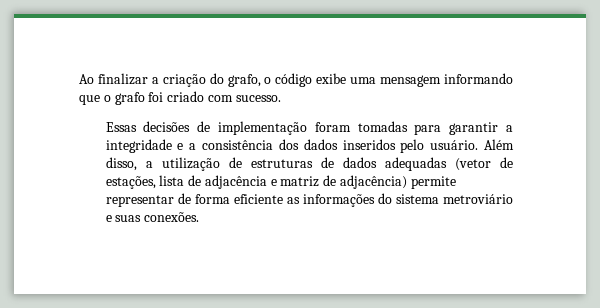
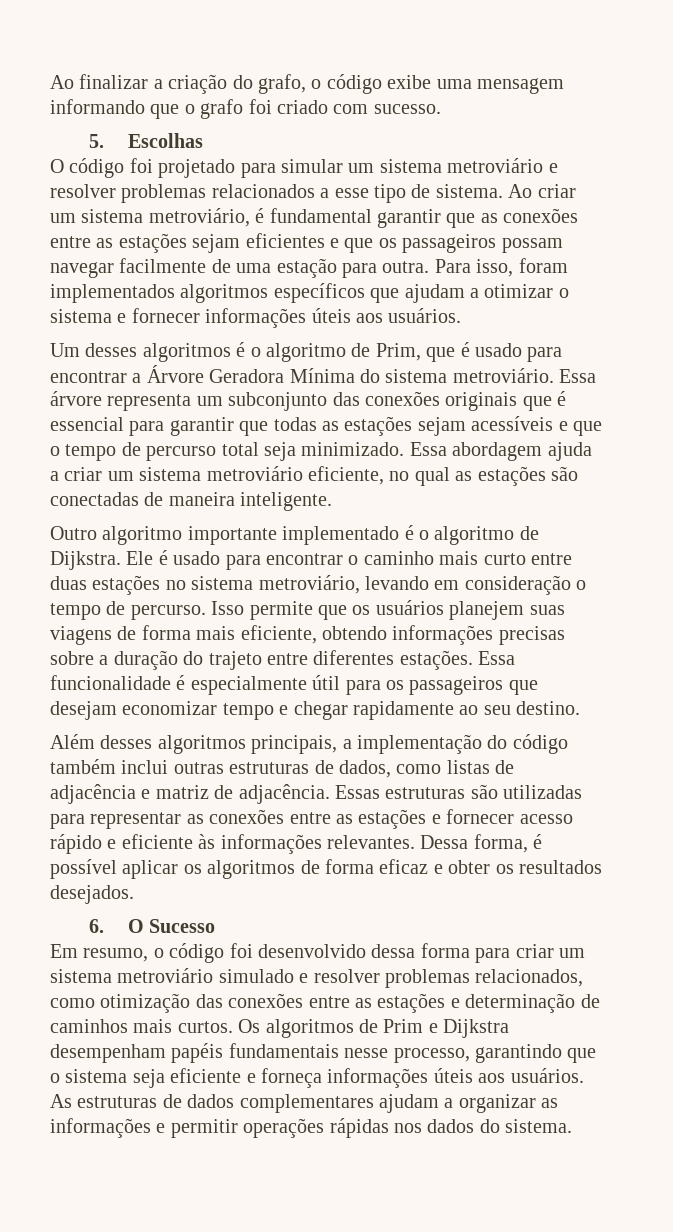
[105,121,513,135] [105,139,514,153] [105,157,513,171] [105,175,185,189] Essas decisões de implementação foram tomadas para garantir a integridade e a consistência dos dados inseridos pelo usuário. Além disso, a utilização de estruturas de dados adequadas (vetor de estações, lista -> [88,133,203,148] [50,158,558,178] [50,184,576,203] [50,208,579,228] [50,233,563,253] [50,258,568,278] [50,283,569,303] [50,308,462,328] [50,342,563,362] [50,365,597,383] [50,391,567,411] [50,416,602,436] [50,442,592,461] [50,466,578,486] [50,492,333,511] [50,525,539,545] [50,550,572,570] [50,575,587,595] [50,600,565,620] [50,625,565,645] [50,650,516,670] [50,675,538,695] [50,701,581,720] [50,734,568,754] [50,759,490,778] 5. Escolhas // O código foi projetado para simular um sistema metroviário e resolver problemas relacionados a esse tipo de sistema. Ao criar um sistema metroviário, é fundamental garantir que as conexões entre as estações sejam eficientes e que os passageiros possam navegar facilmente de uma estação para outra. Para isso, foram implementados algoritmos específicos que ajudam a otimizar o sistema e fornecer informações úteis aos usuários. // Um desses algoritmos é o algoritmo de Prim, que é usado para encontrar a Árvore Geradora Mínima do sistema metroviário. Essa árvore representa um subconjunto das conexões originais que é essencial para garantir que todas as estações sejam acessíveis e que o tempo de percurso total seja minimizado. Essa abordagem ajuda a criar um sistema metroviário eficiente, no qual as estações são conectadas de maneira inteligente. // Outro algoritmo importante implementado é o algoritmo de Dijkstra. Ele é usado para encontrar o caminho mais curto entre duas estações no sistema metroviário, levando em consideração o tempo de percurso. Isso permite que os usuários planejem suas viagens de forma mais eficiente, obtendo informações precisas sobre a duração do trajeto entre diferentes estações. Essa funcionalidade é especialmente útil para os passageiros que desejam economizar tempo e chegar rapidamente ao seu destino. // Além desses algoritmos principais, a implementação do código também inclui outras estruturas de dados, como listas
[339,175,456,189] [105,193,513,207] [105,212,200,222] adjacência) permite representar de forma eficiente as informações do sistema metroviário e suas conexões. -> [238,784,583,804] [50,809,573,829] [50,834,543,854] [50,859,602,879] [50,885,134,904] [88,919,216,933] [50,943,585,963] [50,968,584,988] [50,993,600,1013] [50,1019,510,1038] [50,1043,597,1063] [50,1068,584,1088] [50,1094,559,1113] [50,1118,573,1138] adjacência. Essas estruturas são utilizadas para representar as conexões entre as estações e fornecer acesso rápido e eficiente às informações relevantes. Dessa forma, é possível aplicar os algoritmos de forma eficaz e obter os resultados desejados. // 6. O Sucesso // Em resumo, o código foi desenvolvido dessa forma para criar um sistema metroviário simulado e resolver problemas relacionados, como otimização das conexões entre as estações e determinação de caminhos mais curtos. Os algoritmos de Prim e Dijkstra desempenham papéis fundamentais nesse processo, garantindo que o sistema seja eficiente e forneça informações úteis aos usuários. As estruturas de dados complementares ajudam a organizar as informações e permitir operações rápidas nos dados do sistema.

